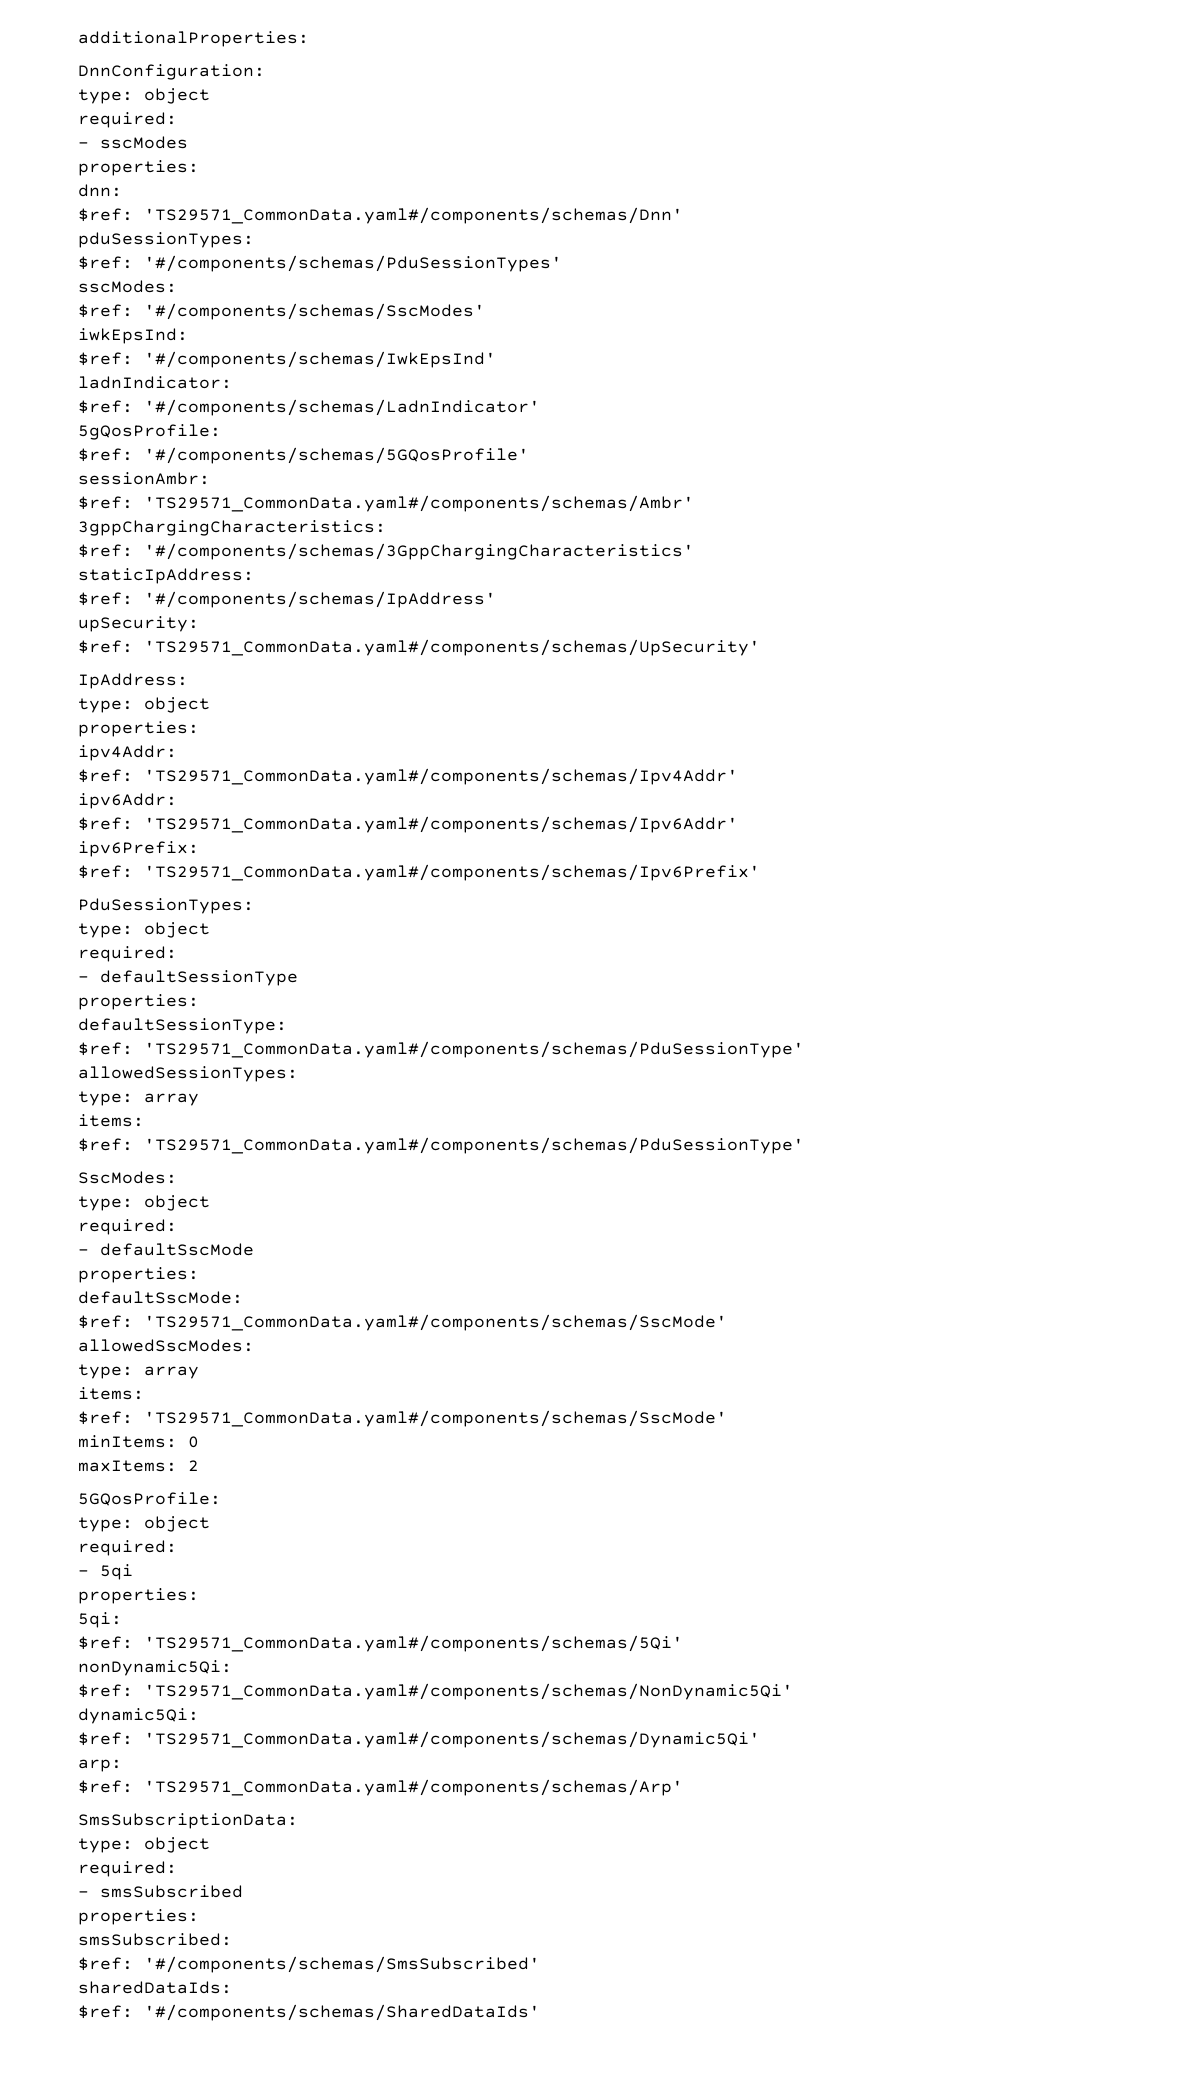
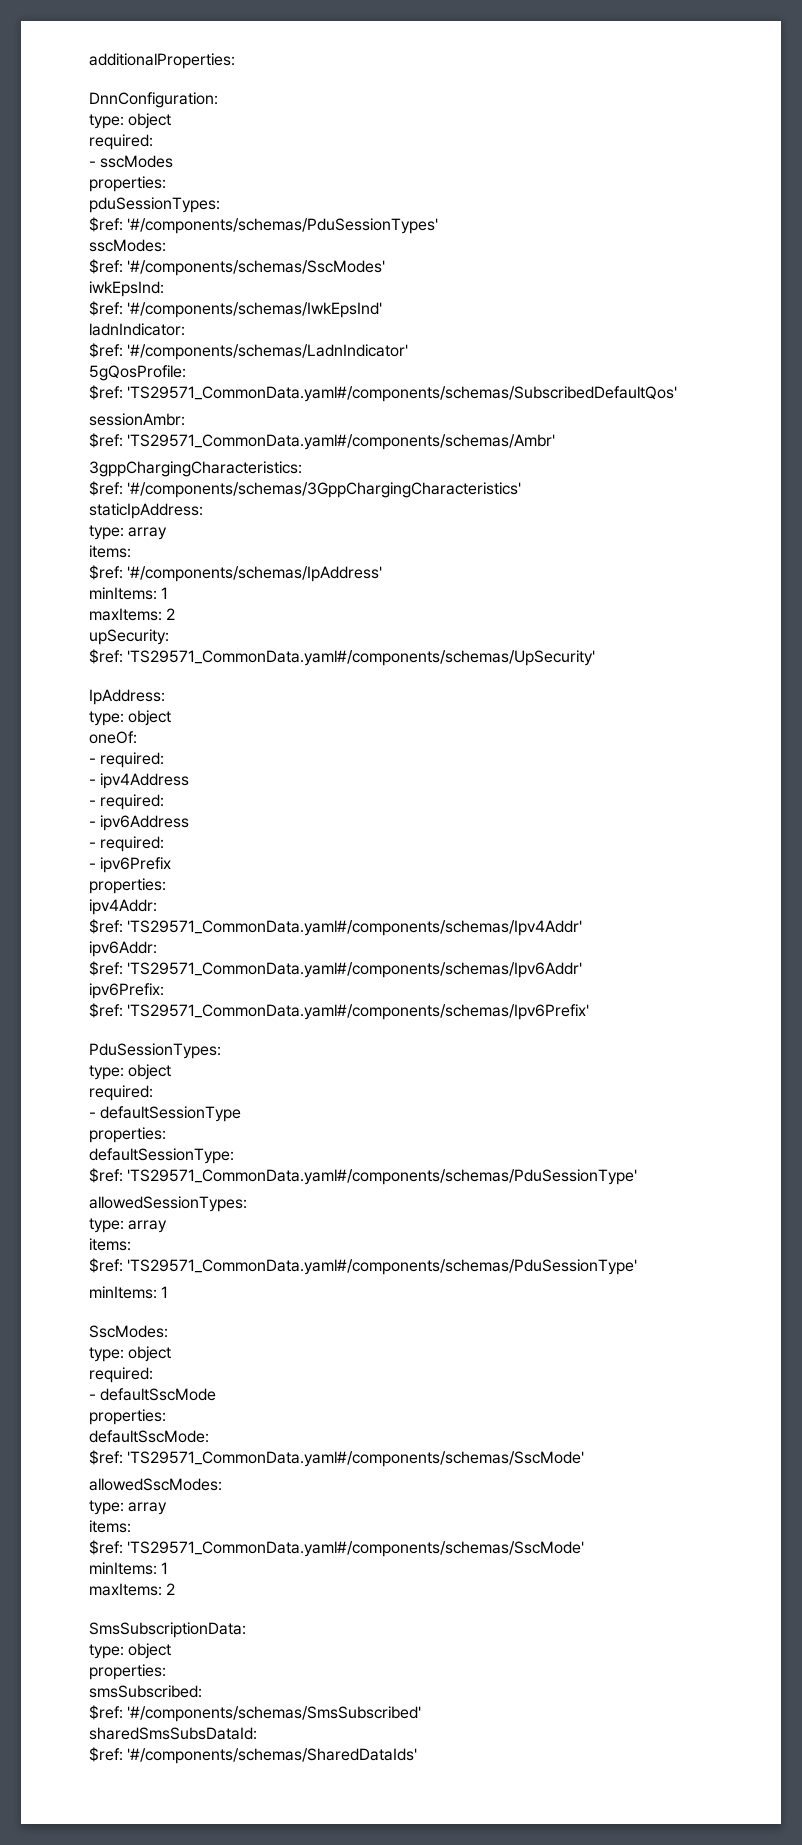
[78,184,122,197] [78,207,683,224] // dnn: // $ref: 'TS29571_CommonData.yaml#/components/schemas/Dnn' -> (166, 184) none
[144,447,529,464] '#/components/schemas/5GQosProfile' -> [127,386,678,402] 'TS29571_CommonData.yaml#/components/schemas/SubscribedDefaultQos'
(254, 576) none -> [89,525,168,540] [89,545,131,558] // type: array // items:
(496, 599) none -> [89,587,169,600] [89,608,176,621] // minItems: 1 // maxItems: 2
(210, 705) none -> [89,731,137,744] [89,752,165,768] [89,773,190,789] [89,794,165,810] [89,815,190,831] [89,836,165,852] [89,857,172,873] // oneOf: // - required: // - ipv4Address // - required: // - ipv6Address // - required: // - ipv6Prefix
(804, 1145) none -> [89,1286,169,1299] // minItems: 1
[188,1436,199,1448] [78,1460,199,1472] [78,1492,221,1506] [78,1516,210,1532] [78,1540,177,1556] [78,1564,133,1580] [78,1588,199,1604] [78,1612,122,1628] [78,1635,683,1652] [78,1660,232,1676] [78,1683,793,1700] [78,1708,199,1724] [78,1731,760,1748] [78,1759,122,1772] [78,1779,683,1796] 0 // maxItems: 2 // 5GQosProfile: // type: object // required: // - 5qi // properties: // 5qi: // $ref: 'TS29571_CommonData.yaml#/components/schemas/5Qi' // nonDynamic5Qi: // $ref: 'TS29571_CommonData.yaml#/components/schemas/NonDynamic5Qi' // dynamic5Qi: // $ref: 'TS29571_CommonData.yaml#/components/schemas/Dynamic5Qi' // arp: // $ref: 'TS29571_CommonData.yaml#/components/schemas/Arp' -> [161,1562,169,1574] [89,1583,176,1596] 1 // maxItems: 2
[78,1861,177,1877] [78,1885,243,1898] // required: // - smsSubscribed -> (172, 1651) none
[78,1981,232,1994] sharedDataIds: -> [89,1727,257,1740] sharedSmsSubsDataId:

